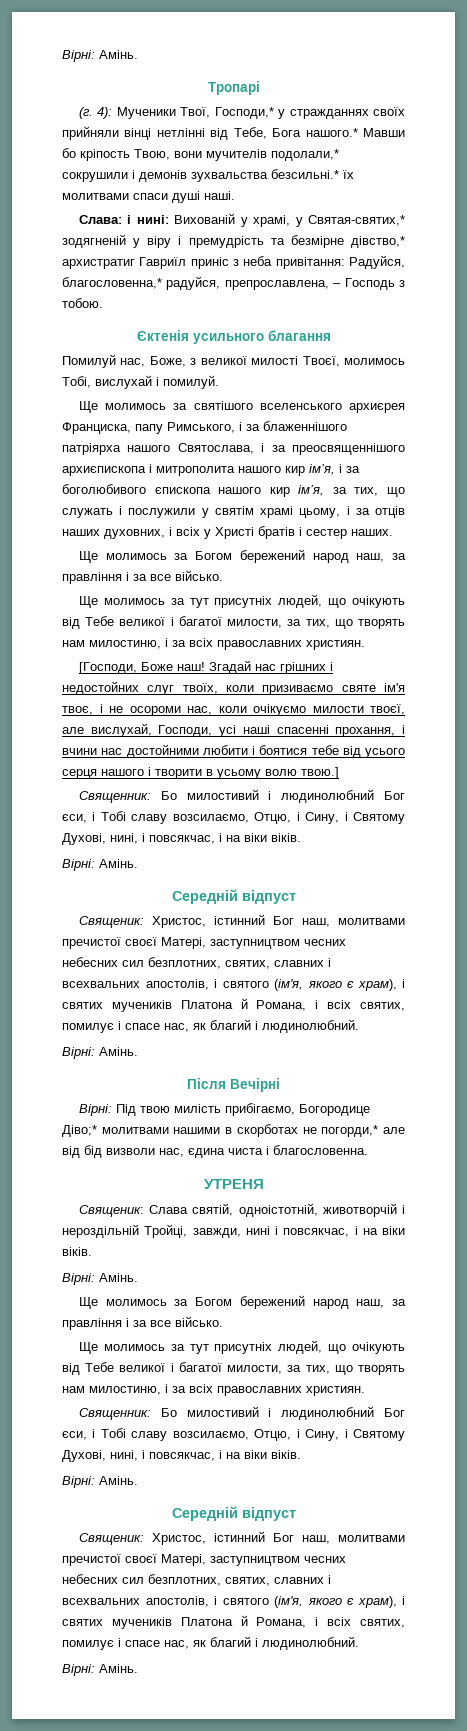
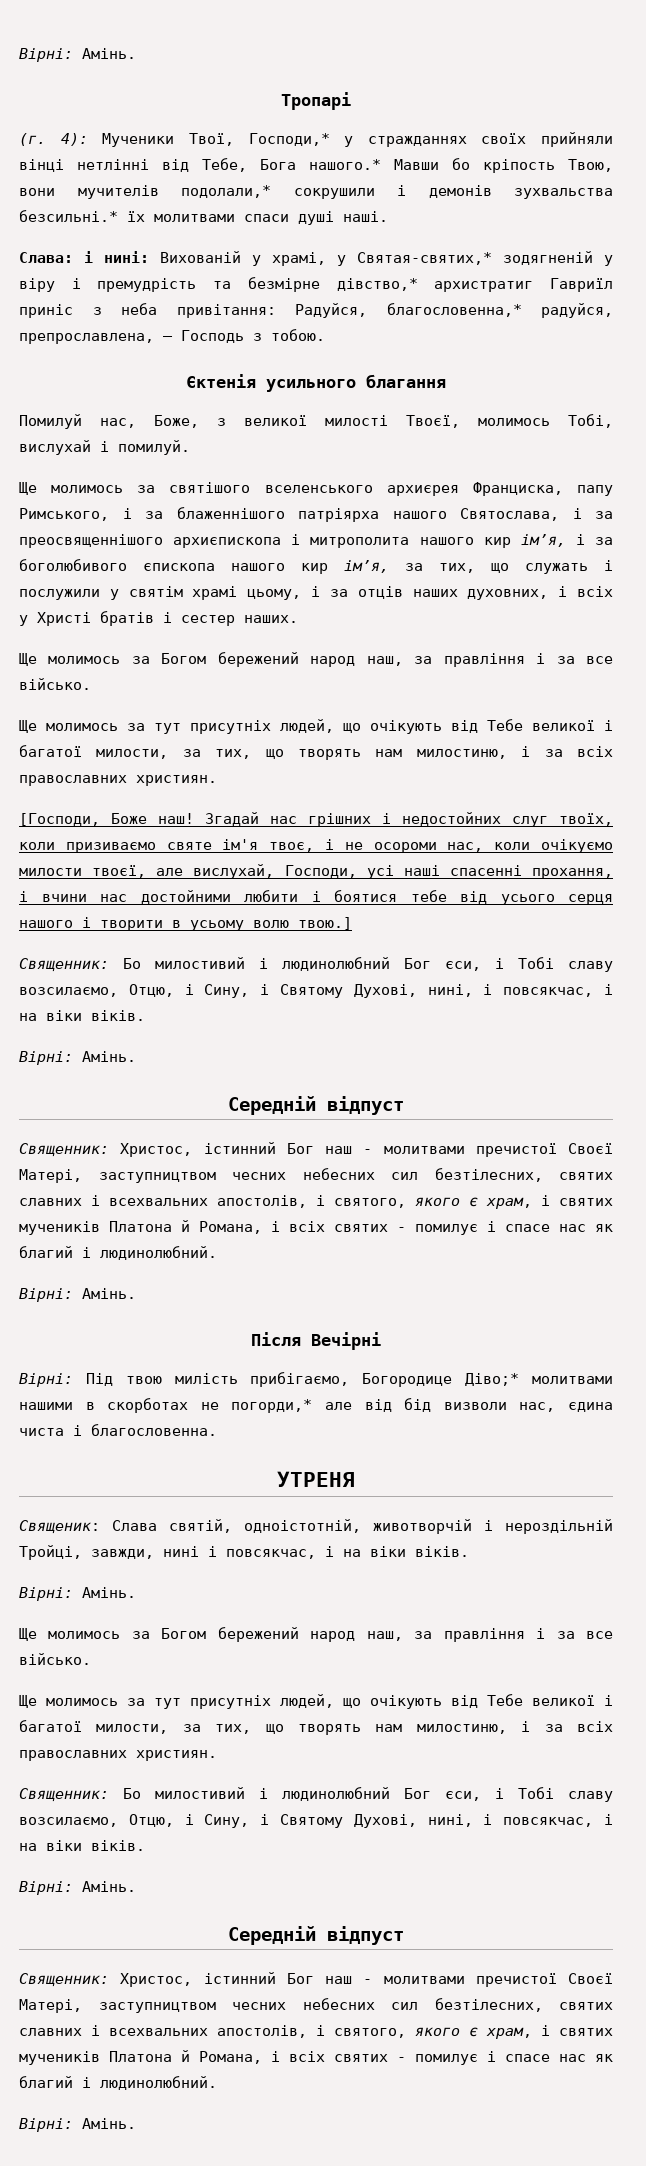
[79,914,406,928] [62,937,346,949] [62,957,331,969] [62,979,405,991] [62,998,405,1012] [62,1021,189,1033] Священик: Христос, істинний Бог наш, молитвами пречистої своєї Матері, заступництвом чесних небесних сил безплотних, святих, славних і всехвальних апостолів, і святого (ім'я, якого є храм), і святих мучеників Платона й Романа, і всіх святих, помилує і спасе нас, -> [19,1142,613,1157] [19,1168,613,1183] [19,1195,613,1209] [19,1220,586,1235] Священник: Христос, істинний Бог наш - молитвами пречистої Своєї Матері, заступництвом чесних небесних сил безтілесних, святих славних і всехвальних апостолів, і святого, якого є храм, і святих мучеників Платона й Романа, і всіх святих - помилує і спасе нас
[79,1531,406,1545] [62,1554,346,1566] [62,1574,331,1586] [62,1596,405,1608] [62,1615,405,1629] [62,1638,189,1650] Священик: Христос, істинний Бог наш, молитвами пречистої своєї Матері, заступництвом чесних небесних сил безплотних, святих, славних і всехвальних апостолів, і святого (ім'я, якого є храм), і святих мучеників Платона й Романа, і всіх святих, помилує і спасе нас, -> [19,1972,613,1987] [19,1998,613,2013] [19,2025,613,2039] [19,2050,586,2065] Священник: Христос, істинний Бог наш - молитвами пречистої Своєї Матері, заступництвом чесних небесних сил безтілесних, святих славних і всехвальних апостолів, і святого, якого є храм, і святих мучеників Платона й Романа, і всіх святих - помилує і спасе нас

